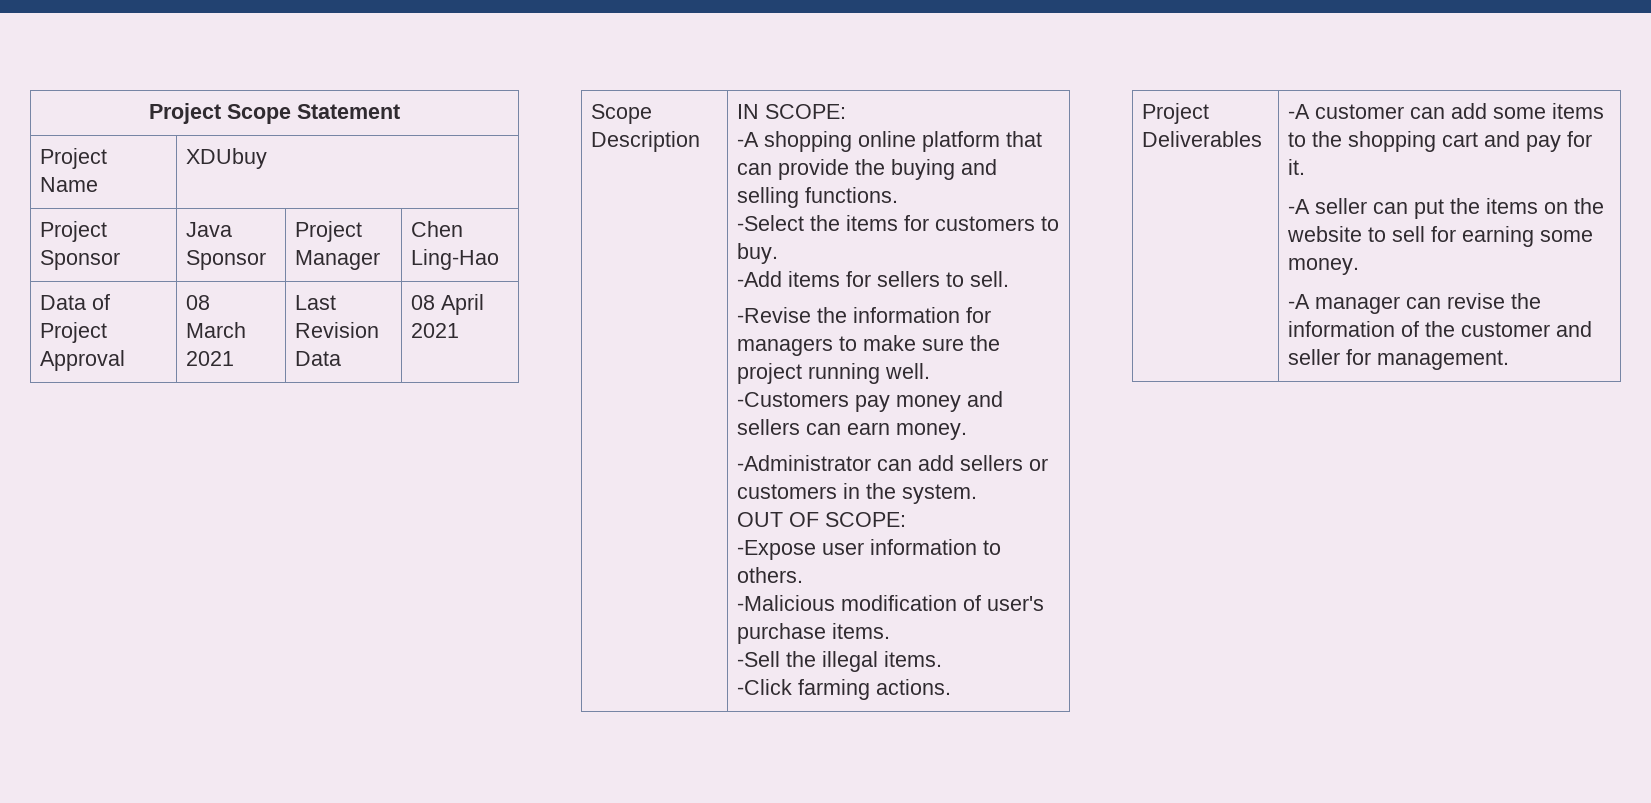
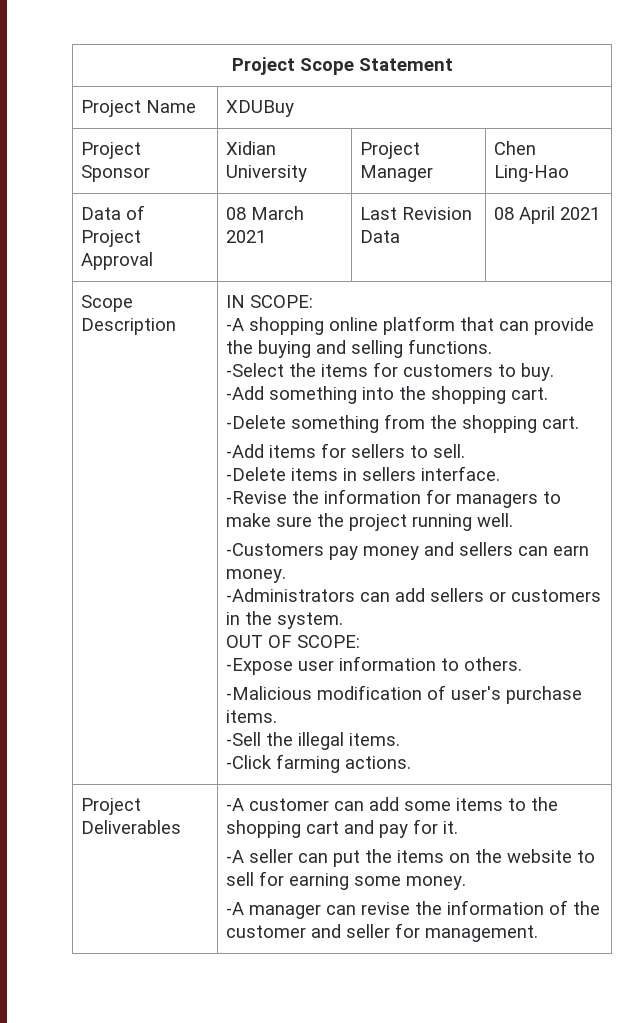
[186,148,268,169] XDUbuy -> [226,100,295,117] XDUBuy
[186,222,233,237] [186,250,267,270] Java Sponsor -> [226,141,277,155] [226,165,308,182] Xidian University
(779, 253) none -> [226,386,549,404] [226,414,580,433] // -Add something into the shopping cart. // -Delete something from the shopping cart.
(1010, 279) none -> [226,466,501,481] // -Delete items in sellers interface.
[737,455,872,471] -Administrator -> [226,588,356,602] -Administrators

